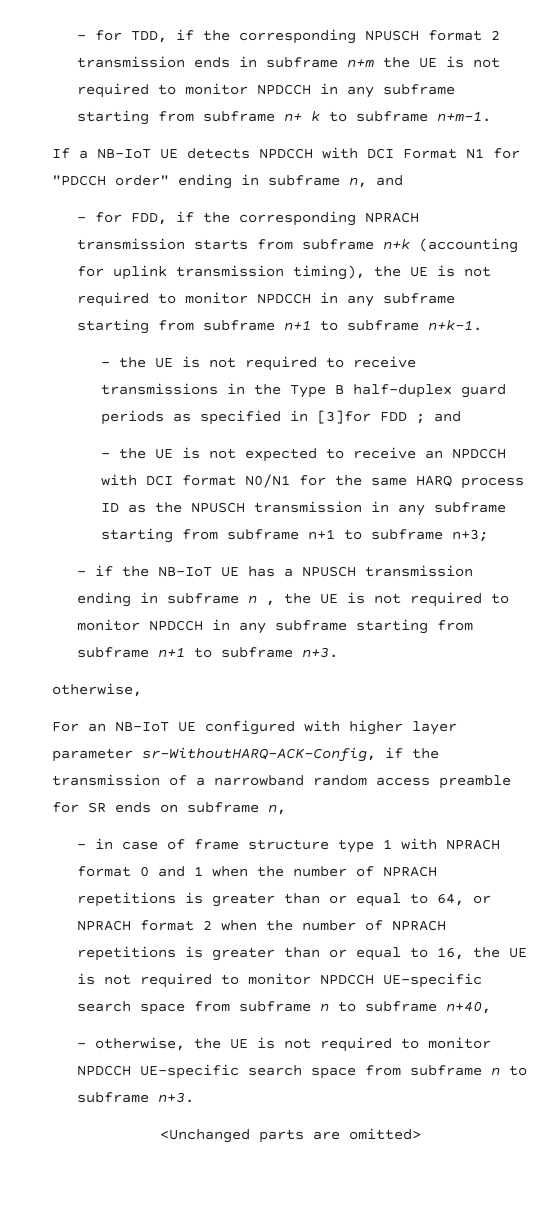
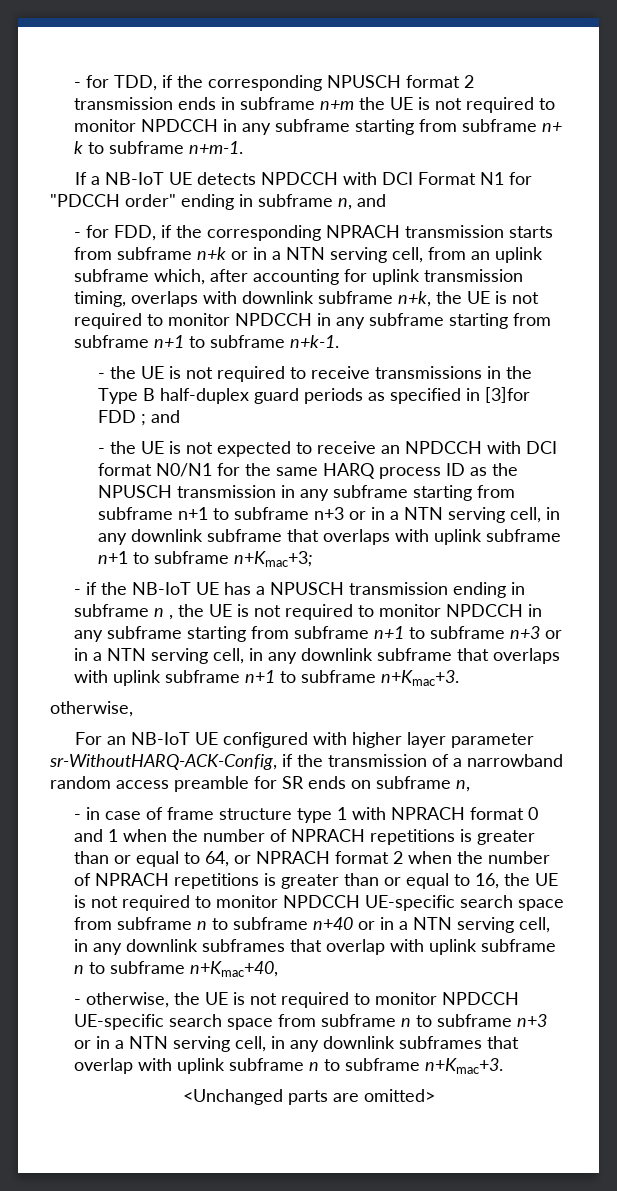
[418,238,518,253] [76,265,365,280] (accounting for uplink transmission timing), -> [231,247,544,263] [74,269,524,285] [74,291,432,307] or in a NTN serving cell, from an uplink subframe which, after accounting for uplink transmission timing, overlaps with downlink subframe n+k,
[452,529,489,542] n+3; -> [314,507,561,523] [98,529,562,545] [98,551,314,567] n+3 or in a NTN serving cell, in any downlink subframe that overlaps with uplink subframe n+1 to subframe n+Kmac+3;
[301,647,338,658] n+3. -> [510,626,563,639] [74,648,561,664] [74,670,460,686] n+3 or in a NTN serving cell, in any downlink subframe that overlaps with uplink subframe n+1 to subframe n+Kmac+3.
[445,1001,491,1014] n+40, -> [313,917,551,933] [74,939,557,955] [74,961,279,977] n+40 or in a NTN serving cell, in any downlink subframes that overlap with uplink subframe n to subframe n+Kmac+40,
[157,1092,194,1103] n+3. -> [517,1014,548,1027] [74,1036,520,1052] [74,1058,504,1074] n+3 or in a NTN serving cell, in any downlink subframes that overlap with uplink subframe n to subframe n+Kmac+3.

